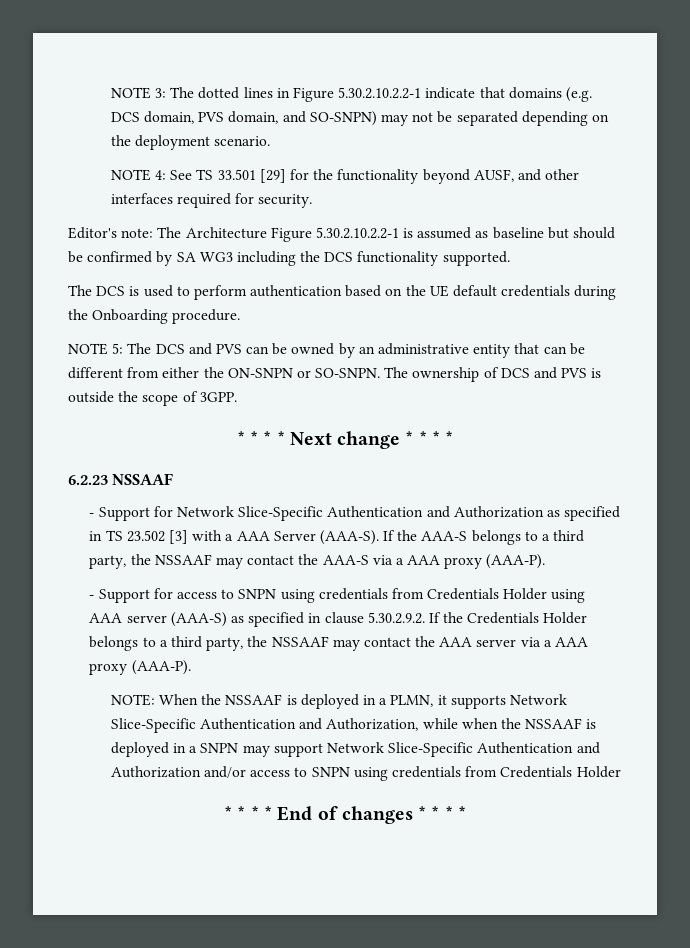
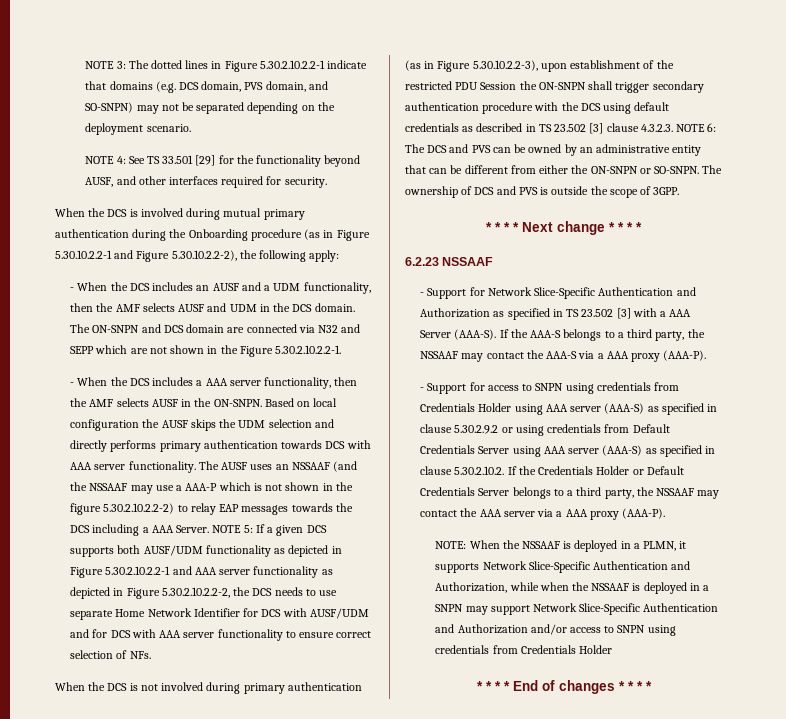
[68,227,616,242] [68,251,510,266] [68,285,617,300] [68,309,241,324] [68,343,124,355] Editor's note: The Architecture Figure 5.30.2.10.2.2-1 is assumed as baseline but should be confirmed by SA WG3 including the DCS functionality supported. // The DCS is used to perform authentication based on the UE default credentials during the Onboarding procedure. // NOTE 5: -> [55,208,305,220] [55,229,370,241] [55,250,340,262] [70,282,371,294] [70,303,355,312] [70,324,361,333] [70,345,342,357] [70,377,358,389] [70,398,338,407] [70,419,334,431] [70,440,371,452] [70,461,358,473] [70,482,353,494] [70,503,353,515] [70,524,327,536] [70,545,342,557] [70,566,333,578] [70,587,338,599] [70,608,369,620] [70,629,372,641] [70,650,151,659] [55,682,362,694] [405,60,674,72] [405,81,704,93] [405,102,670,114] [405,123,717,134] When the DCS is involved during mutual primary authentication during the Onboarding procedure (as in Figure 5.30.10.2.2-1 and Figure 5.30.10.2.2-2), the following apply: // - When the DCS includes an AUSF and a UDM functionality, then the AMF selects AUSF and UDM in the DCS domain. The ON-SNPN and DCS domain are connected via N32 and SEPP which are not shown in the Figure 5.30.2.10.2.2-1. // - When the DCS includes a AAA server functionality, then the AMF selects AUSF in the ON-SNPN. Based on local configuration the AUSF skips the UDM selection and directly performs primary authentication towards DCS with AAA server functionality. The AUSF uses an NSSAAF (and the NSSAAF may use a AAA-P which is not shown in the figure 5.30.2.10.2.2-2) to relay EAP messages towards the DCS including a AAA Server. NOTE 5: If a given DCS supports both AUSF/UDM functionality as depicted in Figure 5.30.2.10.2.2-1 and AAA server functionality as depicted in Figure 5.30.2.10.2.2-2, the DCS needs to use separate Home Network Identifier for DCS with AUSF/UDM and for DCS with AAA server functionality to ensure correct selection of NFs. // When the DCS is not involved during primary authentication (as in Figure 5.30.10.2.2-3), upon establishment of the restricted PDU Session the ON-SNPN shall trigger secondary authentication procedure with the DCS using default credentials as described in TS 23.502 [3] clause 4.3.2.3. NOTE 6:
[367,612,588,624] 5.30.2.9.2. If the Credentials Holder -> [454,424,670,436] [420,445,716,457] [420,466,684,475] [420,487,510,496] 5.30.2.9.2 or using credentials from Default Credentials Server using AAA server (AAA-S) as specified in clause 5.30.2.10.2. If the Credentials Holder or Default Credentials Server

